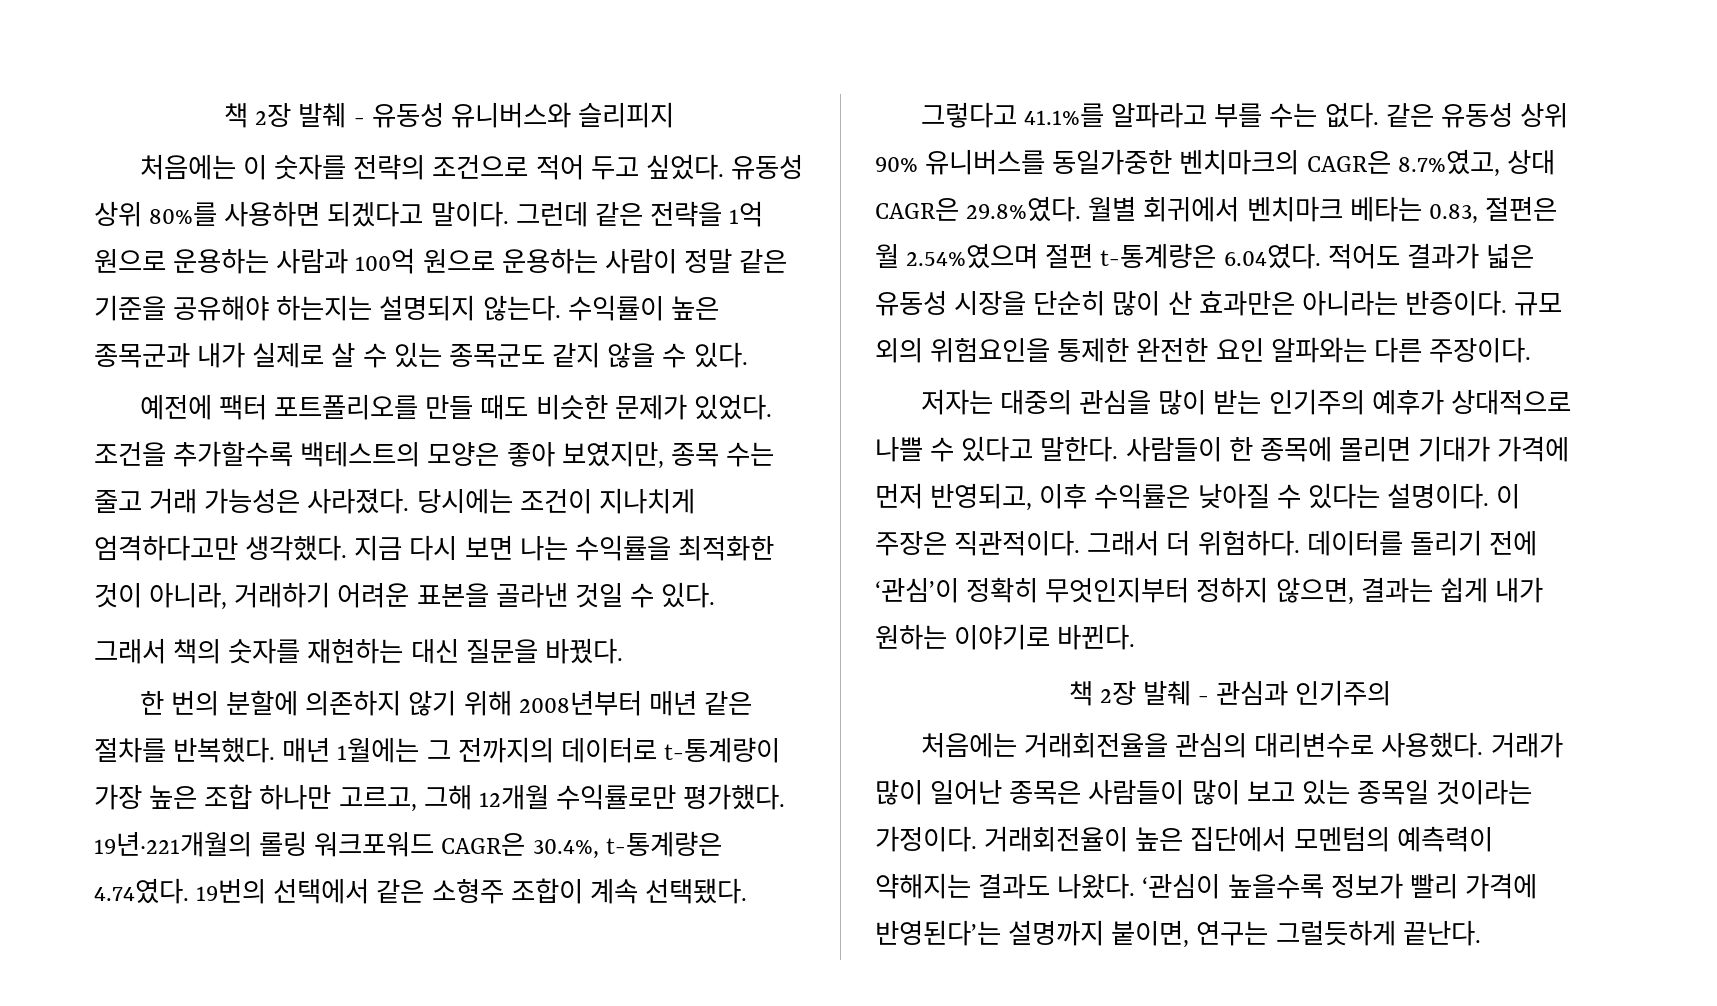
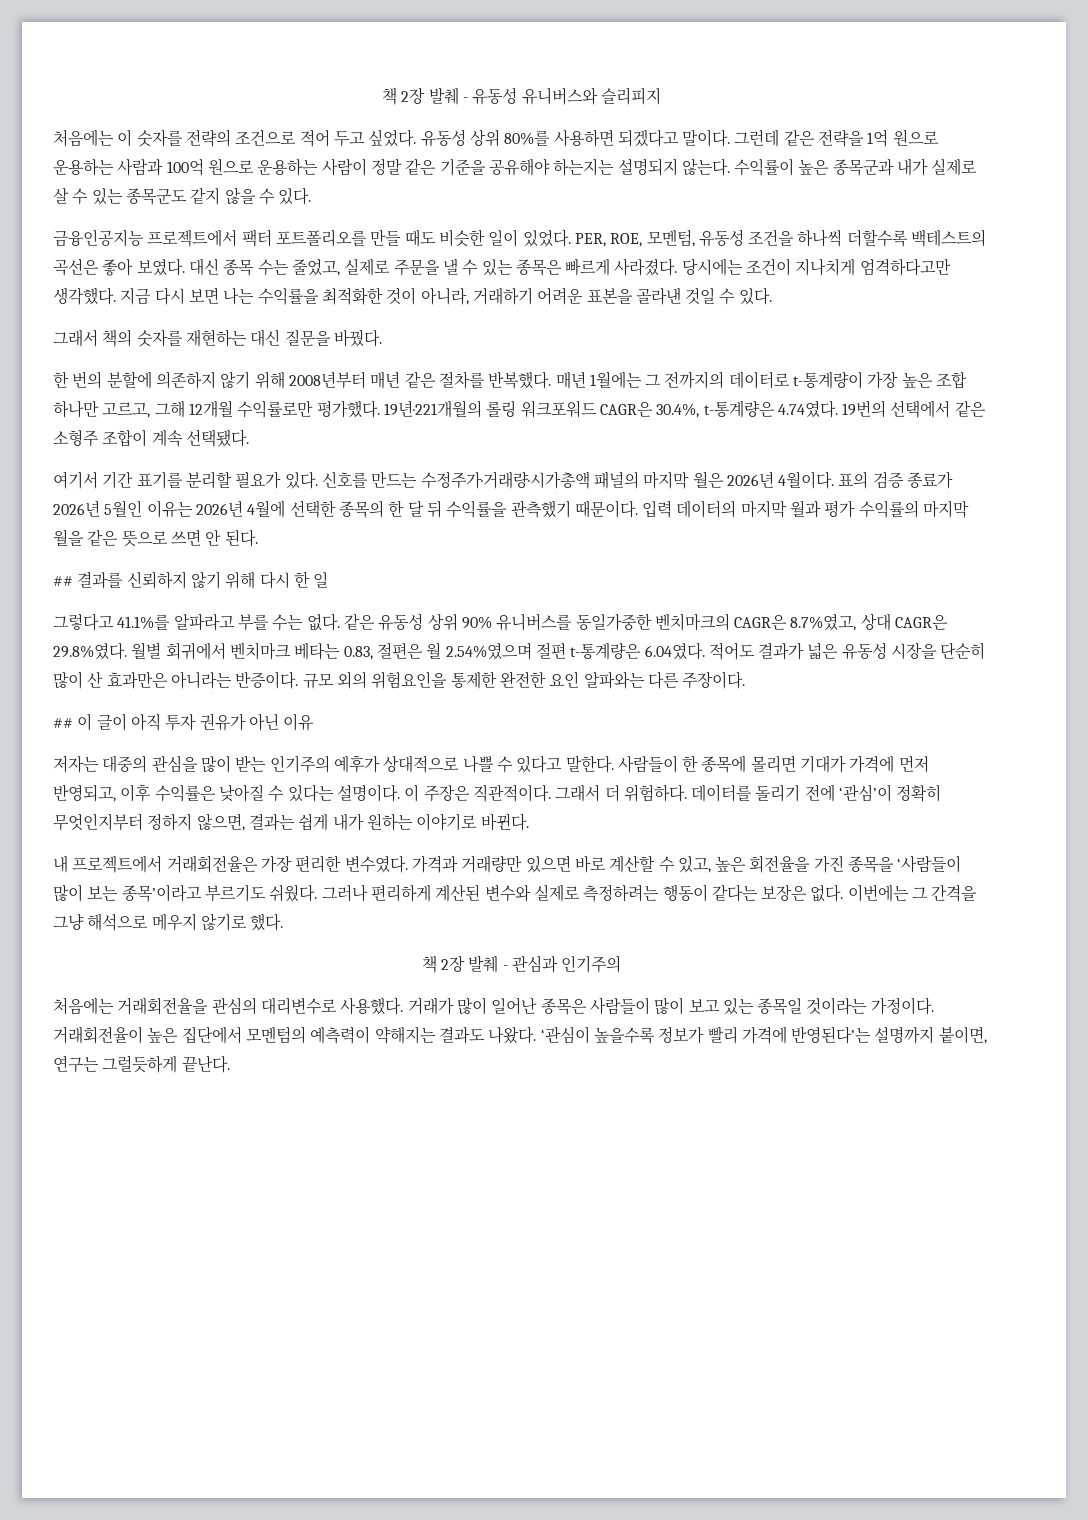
[139,394,212,420] 예전에 -> [53,229,238,247] 금융인공지능 프로젝트에서
[614,394,772,420] [94,441,775,469] [94,488,301,514] 문제가 있었다. 조건을 추가할수록 백테스트의 모양은 좋아 보였지만, 종목 수는 줄고 거래 가능성은 -> [488,229,987,247] [53,258,611,276] 일이 있었다. PER, ROE, 모멘텀, 유동성 조건을 하나씩 더할수록 백테스트의 곡선은 좋아 보였다. 대신 종목 수는 줄었고, 실제로 주문을 낼 수 있는 종목은 빠르게
(748, 891) none -> [53,471,954,489] [53,500,970,518] [53,529,258,547] [53,571,329,589] // 여기서 기간 표기를 분리할 필요가 있다. 신호를 만드는 수정주가·거래량·시가총액 패널의 마지막 월은 2026년 4월이다. 표의 검증 종료가 2026년 5월인 이유는 2026년 4월에 선택한 종목의 한 달 뒤 수익률을 관측했기 때문이다. 입력 데이터의 마지막 월과 평가 수익률의 마지막 월을 같은 뜻으로 쓰면 안 된다. // ## 결과를 신뢰하지 않기 위해 다시 한 일
(1532, 350) none -> [53,713,315,731] // ## 이 글이 아직 투자 권유가 아닌 이유
(1136, 637) none -> [53,855,962,873] [53,884,978,902] [53,913,284,931] // 내 프로젝트에서 거래회전율은 가장 편리한 변수였다. 가격과 거래량만 있으면 바로 계산할 수 있고, 높은 회전율을 가진 종목을 ‘사람들이 많이 보는 종목’이라고 부르기도 쉬웠다. 그러나 편리하게 계산된 변수와 실제로 측정하려는 행동이 같다는 보장은 없다. 이번에는 그 간격을 그냥 해석으로 메우지 않기로 했다.

